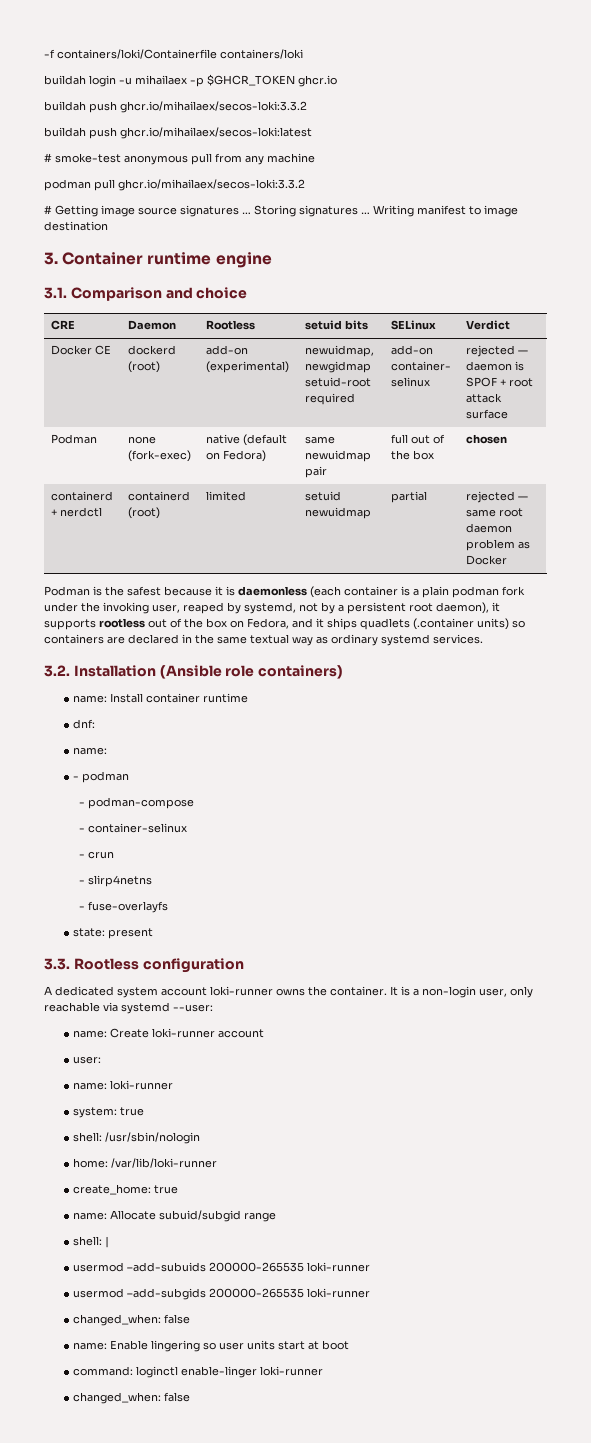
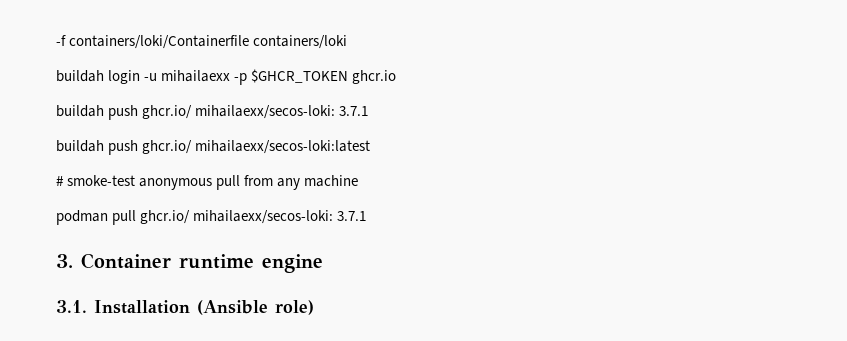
[135,75,187,85] mihailaex -> [161,70,231,82] mihailaexx
[120,101,307,113] [44,127,312,139] ghcr.io/mihailaex/secos-loki:3.3.2 // buildah push ghcr.io/mihailaex/secos-loki:latest -> [142,105,369,119] [56,140,371,155] ghcr.io/ mihailaexx/secos-loki: 3.7.1 // buildah push ghcr.io/ mihailaexx/secos-loki:latest
[118,179,305,191] [44,205,518,217] [44,221,108,231] ghcr.io/mihailaex/secos-loki:3.3.2 // # Getting image source signatures … Storing signatures … Writing manifest to image destination -> [140,210,367,224] ghcr.io/ mihailaexx/secos-loki: 3.7.1
[70,287,248,301] [50,320,75,330] [127,320,176,330] [205,320,255,330] [304,320,368,330] [390,320,436,330] [465,320,510,330] [50,345,111,355] [127,345,176,355] [127,361,160,373] [205,345,248,355] [205,361,289,373] [304,345,374,357] [304,361,371,373] [304,377,371,387] [304,393,355,405] [390,345,433,355] [390,361,451,371] [390,377,430,387] [465,345,528,357] [465,361,524,371] [465,377,533,387] [465,393,502,403] [465,409,508,419] [50,434,97,444] [127,436,156,444] [127,450,191,462] [205,434,287,446] [205,450,266,462] [304,436,335,444] [304,450,371,462] [304,466,327,478] [390,434,445,444] [390,450,434,460] [465,434,507,444] [50,491,113,501] [50,507,102,517] [127,491,190,501] [127,507,160,519] [205,491,246,501] [304,491,341,501] [304,507,371,519] [390,491,427,503] [465,491,528,503] [465,508,523,517] [465,523,512,533] [465,539,530,551] [465,555,507,565] [44,586,525,598] [44,602,500,614] [44,618,525,630] [44,634,483,646] [44,665,344,679] [73,693,249,703] [73,719,96,729] [73,747,108,755] [73,771,130,783] [78,797,194,809] [78,823,187,833] [78,851,114,859] [78,875,152,887] [78,901,168,913] [73,928,154,939] [44,958,244,973] [44,986,533,998] [44,1002,213,1014] [73,1028,265,1038] [73,1056,102,1064] [73,1080,174,1090] [73,1107,145,1118] [73,1132,201,1144] [73,1158,218,1168] [73,1184,179,1195] [73,1210,277,1222] [73,1236,110,1248] [73,1262,371,1272] [73,1288,371,1300] [73,1314,191,1326] [73,1340,350,1352] [73,1366,324,1378] [73,1392,191,1404] Comparison and choice // CRE | Daemon | Rootless | setuid bits | SELinux | Verdict // Docker CE | dockerd (root) | add-on (experimental) | newuidmap, newgidmap setuid-root required | add-on container- selinux | rejected — daemon is SPOF + root attack surface // Podman | none (fork-exec) | native (default on Fedora) | same newuidmap pair | full out of the box | chosen // containerd + nerdctl | containerd (root) | limited | setuid newuidmap | partial | rejected — same root daemon problem as Docker // Podman is the safest because it is daemonless (each container is a plain podman fork under the invoking user, reaped by systemd, not by a persistent root daemon), it supports rootless out of the box on Fedora, and it ships quadlets (.container units) so containers are declared in the same textual way as ordinary systemd services. // 3.2. Installation (Ansible role containers) // name: Install container runtime // dnf: // name: // - podman // - podman-compose // - container-selinux // - crun // - slirp4netns // - fuse-overlayfs // state: present // 3.3. Rootless configuration // A dedicated system account loki-runner owns the container. It is a non-login user, only reachable via systemd --user: // name: Create loki-runner account // user: // name: loki-runner // system: true // shell: /usr/sbin/nologin // home: /var/lib/loki-runner // create_home: true // name: Allocate subuid/subgid range // shell: | // usermod –add-subuids 200000-265535 loki-runner // usermod –add-subgids 200000-265535 loki-runner // changed_when: false // name: Enable lingering so user units start at boot // command: loginctl enable-linger loki-runner // changed_when: false -> [94,300,314,315] Installation (Ansible role)

